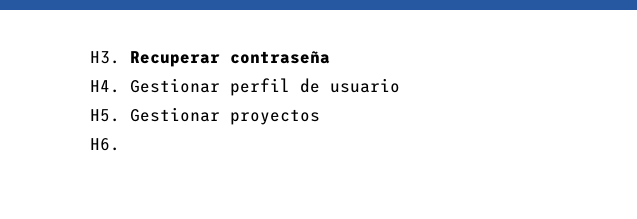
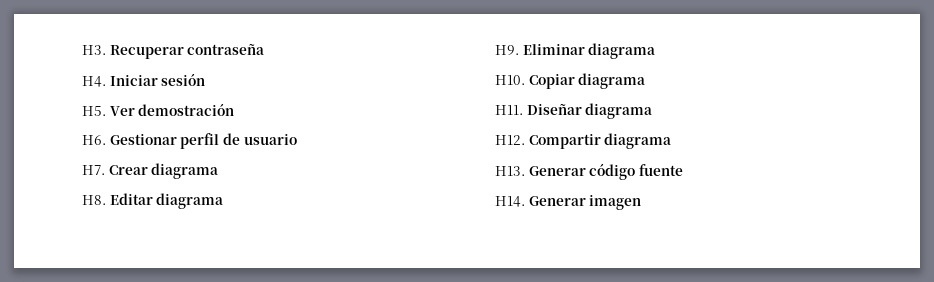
[130,78,400,96] [90,107,320,125] [90,138,120,151] Gestionar perfil de usuario // H5. Gestionar proyectos // H6. -> [109,73,206,86] [82,103,235,116] [82,133,297,149] [82,163,219,179] [82,193,224,209] [495,43,656,59] [495,73,646,89] [495,103,653,119] [495,133,672,149] [495,163,683,180] [495,195,642,210] Iniciar sesión // H5. Ver demostración // H6. Gestionar perfil de usuario // H7. Crear diagrama // H8. Editar diagrama // H9. Eliminar diagrama // H10. Copiar diagrama // H11. Diseñar diagrama // H12. Compartir diagrama // H13. Generar código fuente // H14. Generar imagen

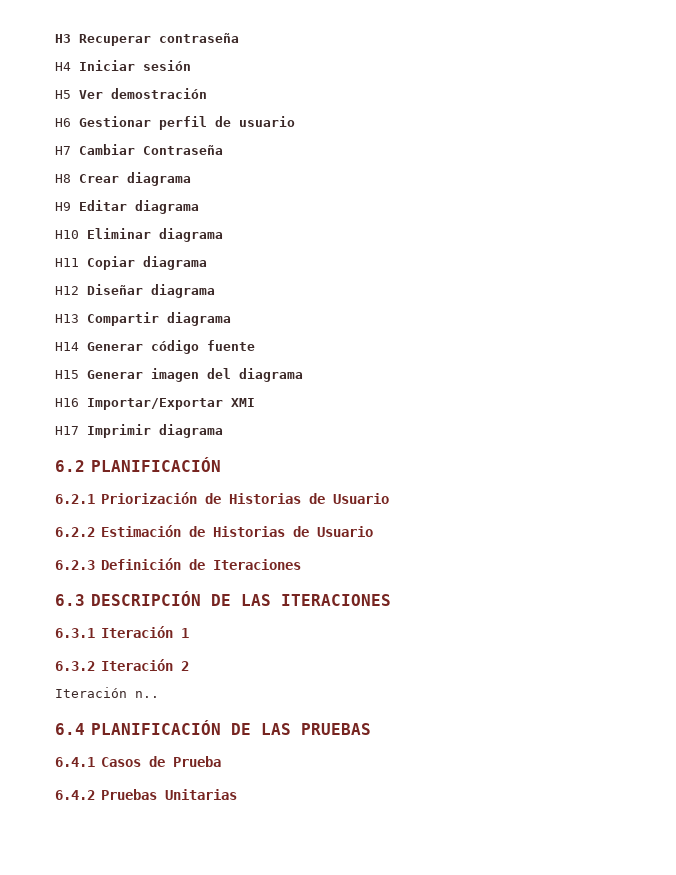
[82,45,106,55] H3. -> [55,34,71,43] H3
[82,76,106,87] H4. -> [55,62,71,71] H4
[82,106,106,116] H5. -> [55,90,71,99] H5
[82,135,106,145] H6. -> [55,118,71,127] H6
[82,165,105,175] H7. -> [55,144,223,155] [55,174,71,183] H7 Cambiar Contraseña // H8
[82,195,106,205] H8. -> [55,202,71,211] H9
[495,45,519,55] H9. -> [55,230,79,239] H10
[495,75,525,85] H10. -> [55,258,79,267] H11
[495,105,523,115] H11. -> [55,286,79,295] H12
[495,135,525,145] H12. -> [55,314,79,323] H13
[495,166,525,176] H13. -> [55,342,79,351] H14
[495,196,525,207] H14. -> [55,370,79,379] H15
(642, 202) none -> [207,368,303,382] [55,398,255,410] [55,424,223,438] [55,457,222,472] [55,492,390,504] [55,525,374,537] [55,558,302,570] [55,591,392,606] [55,626,190,638] [55,659,190,671] [55,687,159,698] [55,720,372,735] [55,756,222,767] [55,789,238,800] del diagrama // H16 Importar/Exportar XMI // H17 Imprimir diagrama // 6.2 PLANIFICACIÓN // 6.2.1 Priorización de Historias de Usuario // 6.2.2 Estimación de Historias de Usuario // 6.2.3 Definición de Iteraciones // 6.3 DESCRIPCIÓN DE LAS ITERACIONES // 6.3.1 Iteración 1 // 6.3.2 Iteración 2 // Iteración n.. // 6.4 PLANIFICACIÓN DE LAS PRUEBAS // 6.4.1 Casos de Prueba // 6.4.2 Pruebas Unitarias

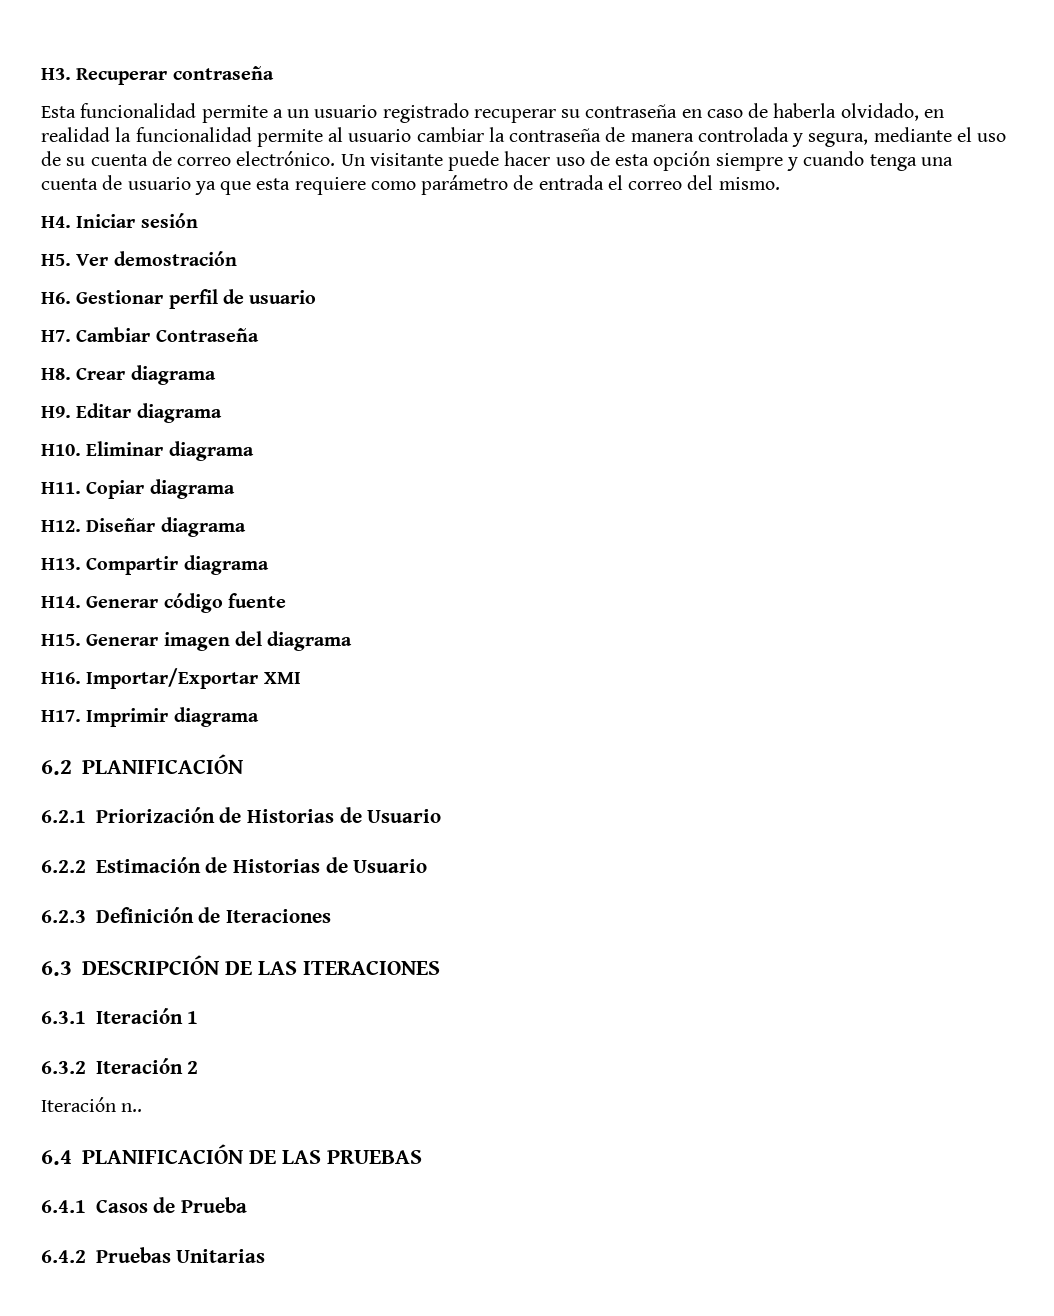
[55,34,71,43] H3 -> [41,68,71,80] H3.
[55,62,71,71] H4 -> [41,103,944,123] [41,127,1007,147] [41,151,953,171] [41,175,780,195] [41,216,71,228] Esta funcionalidad permite a un usuario registrado recuperar su contraseña en caso de haberla olvidado, en realidad la funcionalidad permite al usuario cambiar la contraseña de manera controlada y segura, mediante el uso de su cuenta de correo electrónico. Un visitante puede hacer uso de esta opción siempre y cuando tenga una cuenta de usuario ya que esta requiere como parámetro de entrada el correo del mismo. // H4.
[55,90,71,99] H5 -> [41,254,71,266] H5.
[55,118,71,127] H6 -> [41,292,71,304] H6.
[55,146,71,155] H7 -> [41,330,71,342] H7.
[55,174,71,183] H8 -> [41,368,71,380] H8.
[55,202,71,211] H9 -> [41,406,71,418] H9.
[55,230,79,239] H10 -> [41,444,81,456] H10.
[55,258,79,267] H11 -> [41,482,81,494] H11.
[55,286,79,295] H12 -> [41,520,81,532] H12.
[55,314,79,323] H13 -> [41,558,81,570] H13.
[55,342,79,351] H14 -> [41,596,81,608] H14.
[55,370,79,379] H15 -> [41,634,81,646] H15.
[55,398,79,407] H16 -> [41,672,81,684] H16.
[55,426,79,435] H17 -> [41,710,81,722] H17.

